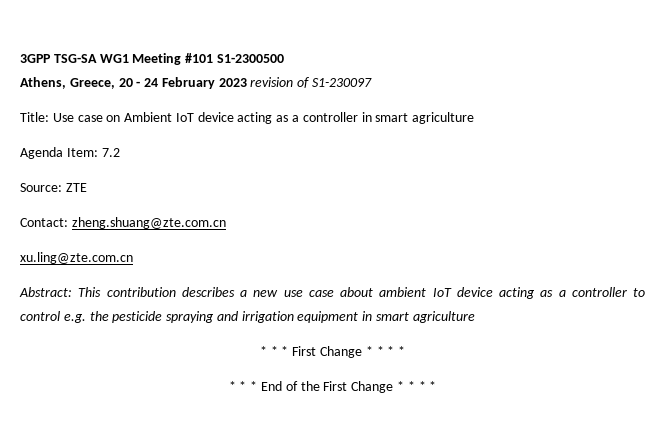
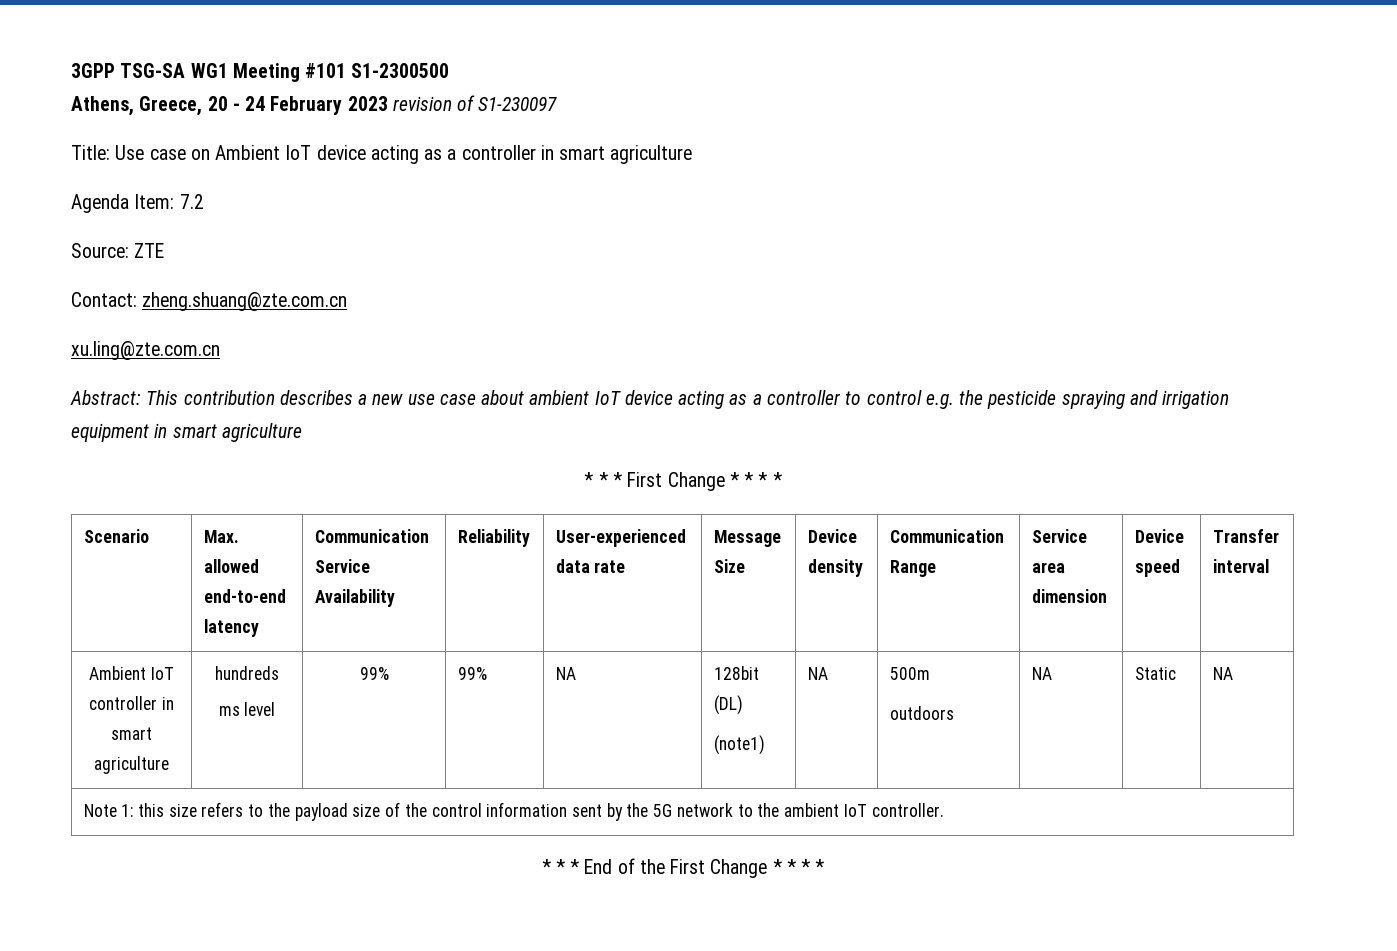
(406, 351) none -> [83,529,149,543] [203,530,239,543] [203,559,259,573] [203,589,286,603] [203,619,259,637] [314,529,429,543] [314,559,370,573] [314,589,395,607] [457,529,530,547] [555,529,686,547] [555,559,626,573] [713,530,781,547] [713,559,745,573] [807,529,857,543] [807,559,863,577] [889,529,1004,543] [889,560,936,577] [1031,529,1087,543] [1031,562,1065,573] [1031,589,1107,603] [1134,529,1184,543] [1134,559,1180,577] [1212,529,1279,543] [1212,559,1269,573] [89,666,174,680] [89,696,174,710] [111,727,152,740] [94,756,169,774] [214,666,279,680] [218,702,276,716] [359,667,389,680] [457,667,487,680] [555,667,576,680] [713,666,759,680] [713,695,743,715] [713,735,765,755] [807,667,828,680] [889,667,930,680] [889,706,954,720] [1031,667,1052,680] [1134,667,1176,680] [1212,667,1233,680] [83,802,944,821] // Scenario | Max. allowed end-to-end latency | Communication Service Availability | Reliability | User-experienced data rate | Message Size | Device density | Communication Range | Service area dimension | Device speed | Transfer interval // Ambient IoT controller in smart agriculture | hundreds // ms level | 99% | 99% | NA | 128bit (DL) // (note1) | NA | 500m // outdoors | NA | Static | NA // Note 1: this size refers to the payload size of the control information sent by the 5G network to the ambient IoT controller.

